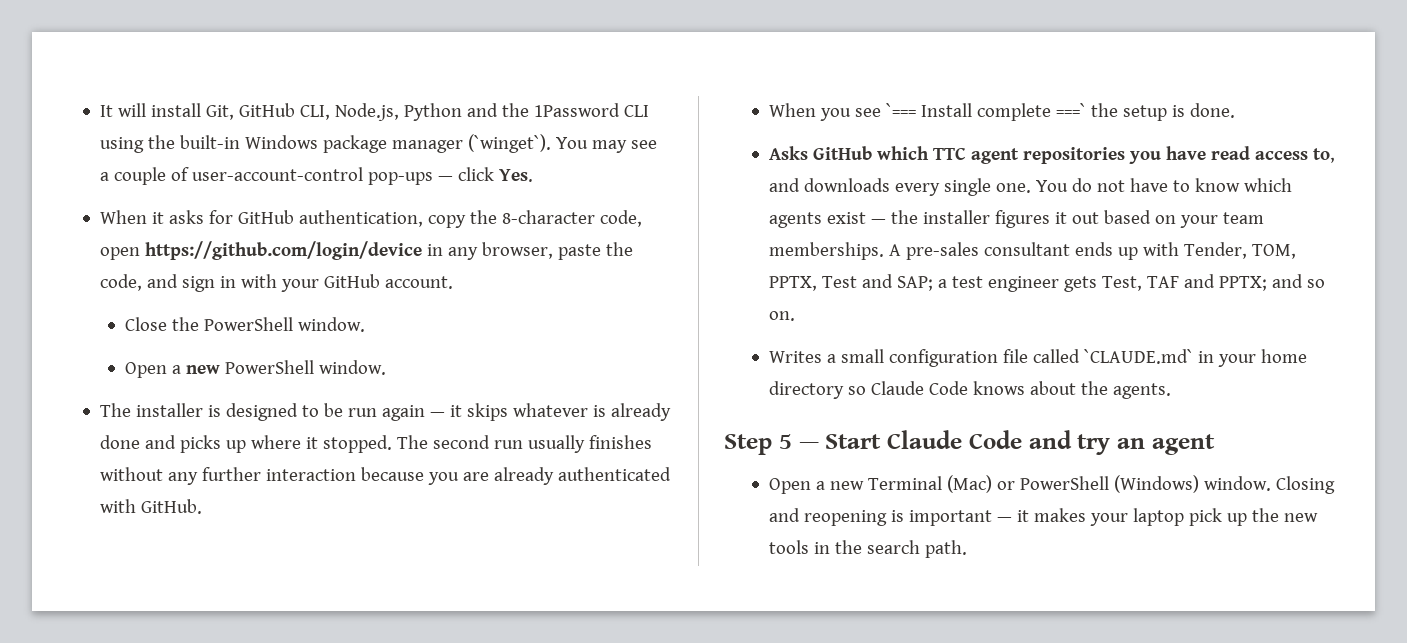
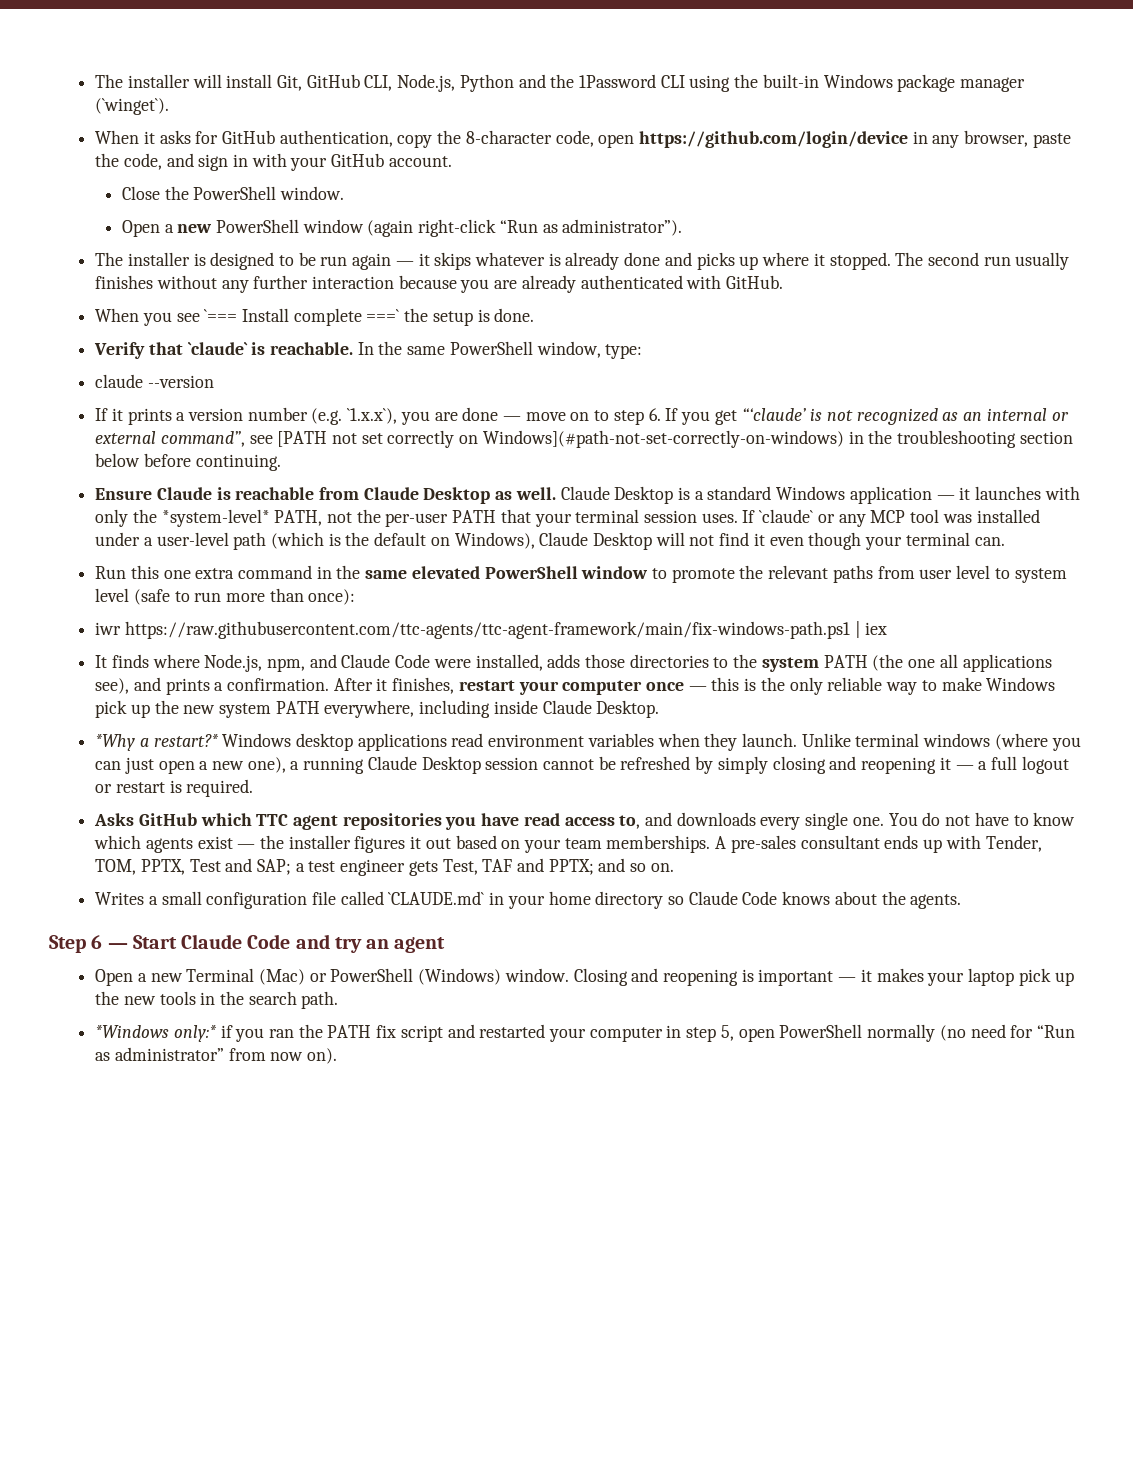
[100,105,114,117] It -> [95,74,190,88] The installer
[556,137,658,153] [100,167,534,185] You may see a couple of user-account-control pop-ups — click Yes. -> (170, 106) none
[318,360,386,375] window. -> [302,219,683,237] window (again right-click “Run as administrator”).
(1236, 110) none -> [94,341,643,359] [95,374,214,388] [95,407,1069,425] [95,430,1073,448] [95,453,281,471] [95,486,1080,504] [95,509,1040,527] [95,532,1005,550] [95,565,1067,583] [95,588,356,605] [95,621,888,639] [95,654,1052,672] [95,677,1056,695] [95,700,660,718] [95,733,1081,751] [95,756,1069,774] [95,779,254,797] // Verify that `claude` is reachable. In the same PowerShell window, type: // claude --version // If it prints a version number (e.g. `1.x.x`), you are done — move on to step 6. If you get “‘claude’ is not recognized as an internal or external command”, see [PATH not set correctly on Windows](#path-not-set-correctly-on-windows) in the troubleshooting section below before continuing. // Ensure Claude is reachable from Claude Desktop as well. Claude Desktop is a standard Windows application — it launches with only the *system-level* PATH, not the per-user PATH that your terminal session uses. If `claude` or any MCP tool was installed under a user-level path (which is the default on Windows), Claude Desktop will not find it even though your terminal can. // Run this one extra command in the same elevated PowerShell window to promote the relevant paths from user level to system level (safe to run more than once): // iwr https://raw.githubusercontent.com/ttc-agents/ttc-agent-framework/main/fix-windows-path.ps1 | iex // It finds where Node.js, npm, and Claude Code were installed, adds those directories to the system PATH (the one all applications see), and prints a confirmation. After it finishes, restart your computer once — this is the only reliable way to make Windows pick up the new system PATH everywhere, including inside Claude Desktop. // *Why a restart?* Windows desktop applications read environment variables when they launch. Unlike terminal windows (where you can just open a new one), a running Claude Desktop session cannot be refreshed by simply closing and reopening it — a full logout or restart is required.
[778,434,792,449] 5 -> [91,935,103,949] 6
(968, 549) none -> [95,1024,1075,1042] [95,1047,337,1064] // *Windows only:* if you ran the PATH fix script and restarted your computer in step 5, open PowerShell normally (no need for “Run as administrator” from now on).

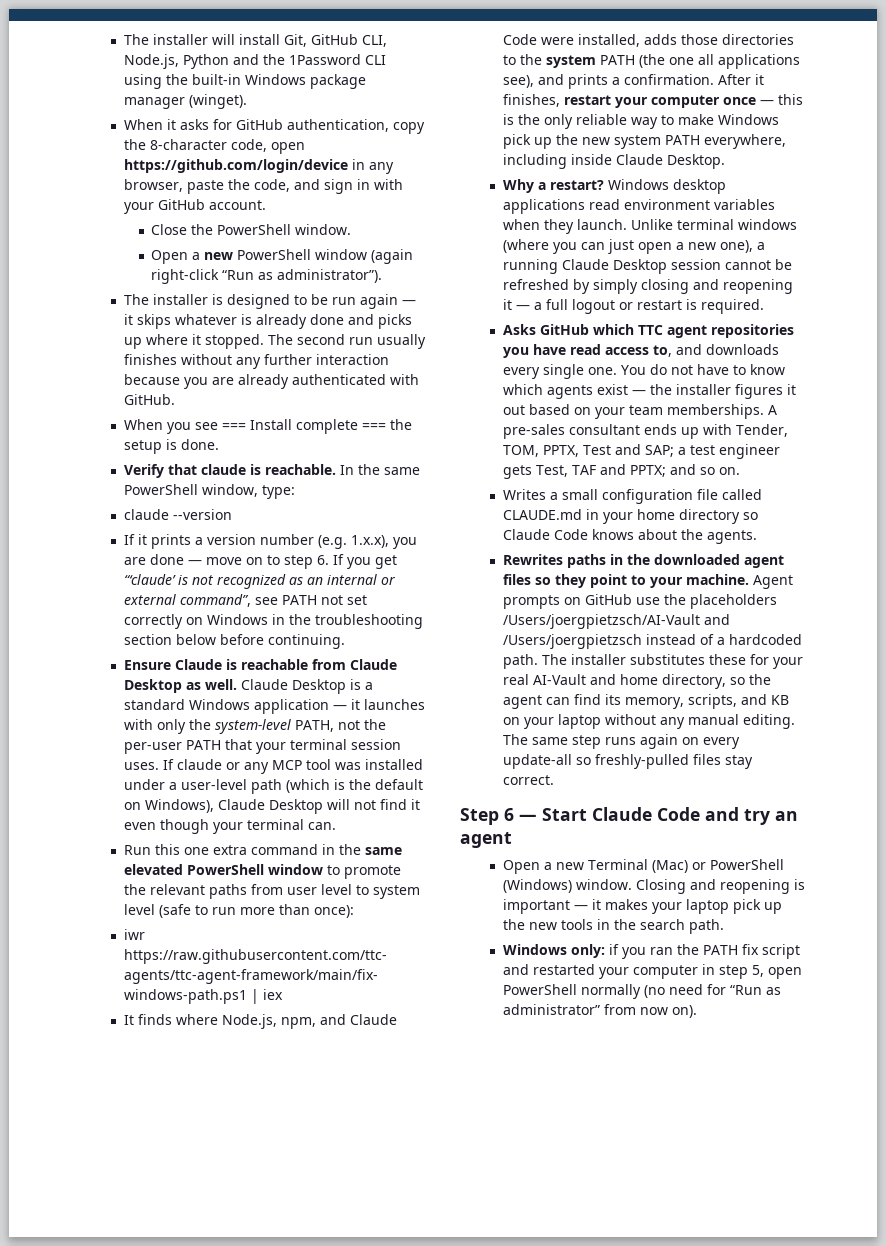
[95,98,170,115] (`winget`). -> [188,94,247,109] (winget).
[204,309,238,322] `=== -> [221,423,246,430] ===
[366,309,400,322] ===` -> [361,423,386,430] ===
[187,342,248,355] `claude` -> [200,464,246,475] claude
[347,408,398,424] `1.x.x`), -> [350,535,389,548] 1.x.x),
[277,431,328,447] [PATH -> [281,595,317,605] PATH
[482,430,844,448] Windows](#path-not-set-correctly-on-windows) -> [206,614,268,625] Windows
[161,509,270,527] *system-level* -> [214,719,291,734] system-level
[759,509,814,523] `claude` -> [176,759,222,770] claude
[95,734,219,751] *Why a restart?* -> [502,179,604,193] Why a restart?
[388,891,485,905] `CLAUDE.md` -> [502,509,582,520] CLAUDE.md
(962, 901) none -> [502,554,784,568] [502,574,793,589] [502,594,777,609] [502,614,730,629] [502,634,802,649] [502,654,803,669] [502,674,771,689] [502,694,789,709] [502,714,795,729] [502,734,740,749] [502,754,753,769] [502,775,554,785] // Rewrites paths in the downloaded agent files so they point to your machine. Agent prompts on GitHub use the placeholders /Users/joergpietzsch/AI-Vault and /Users/joergpietzsch instead of a hardcoded path. The installer substitutes these for your real AI-Vault and home directory, so the agent can find its memory, scripts, and KB on your laptop without any manual editing. The same step runs again on every update-all so freshly-pulled files stay correct.
[95,1025,217,1042] *Windows only:* -> [502,944,605,958] Windows only:

